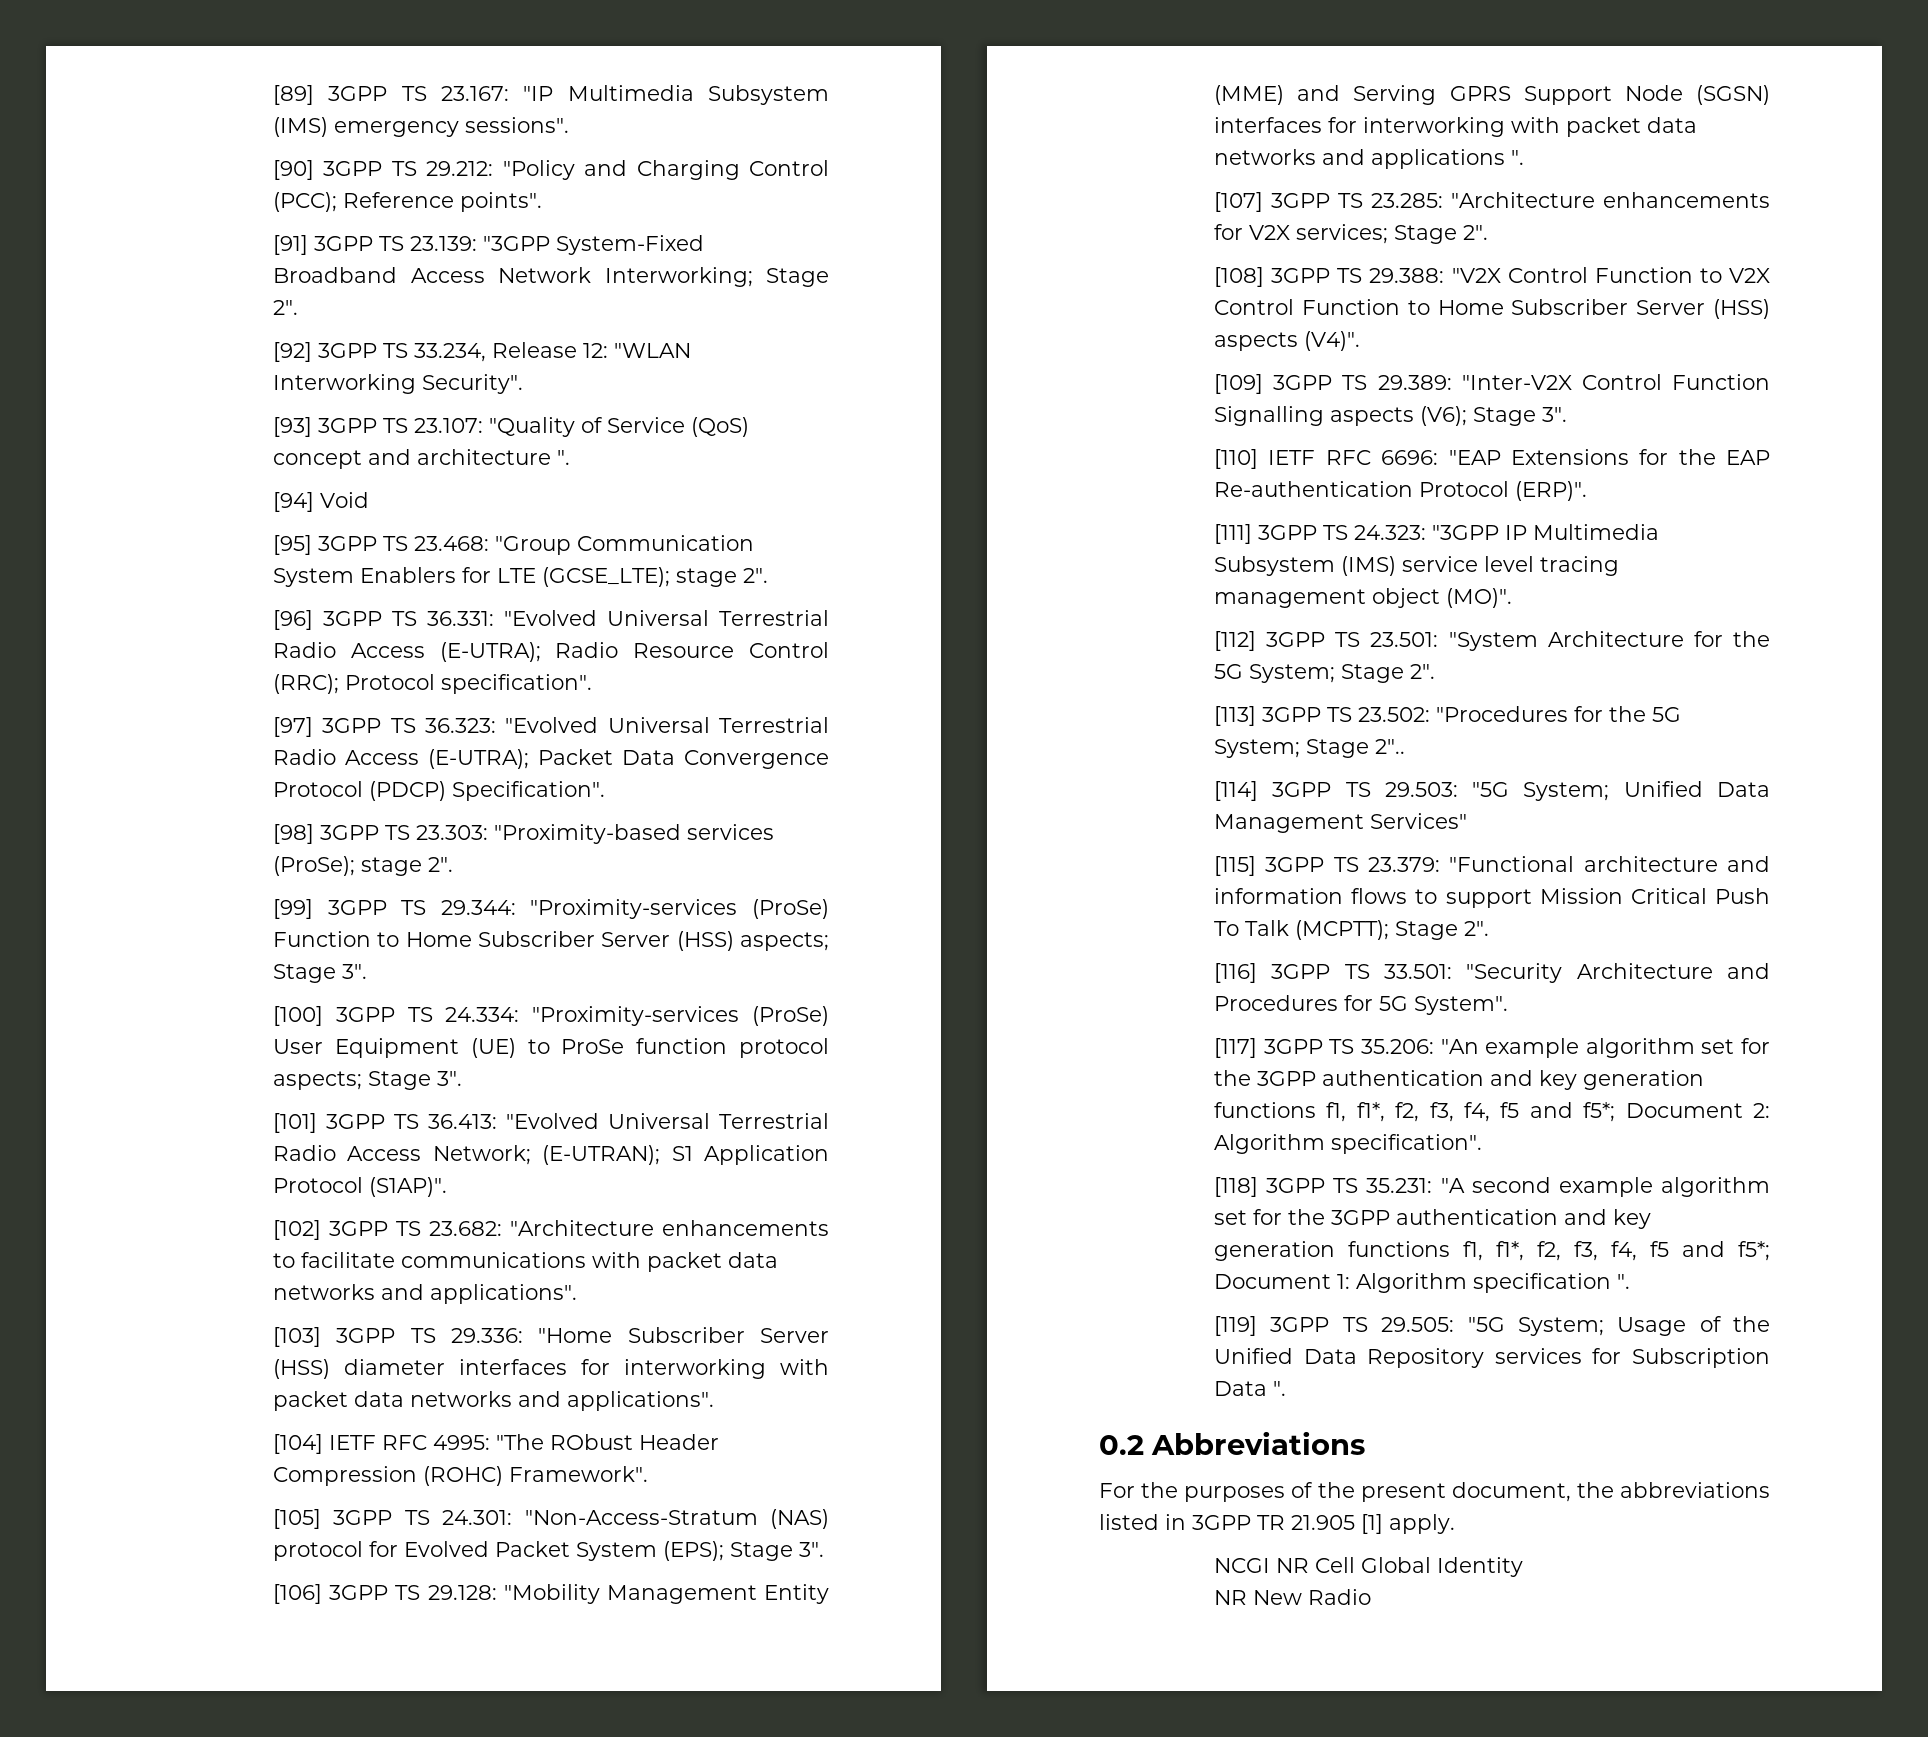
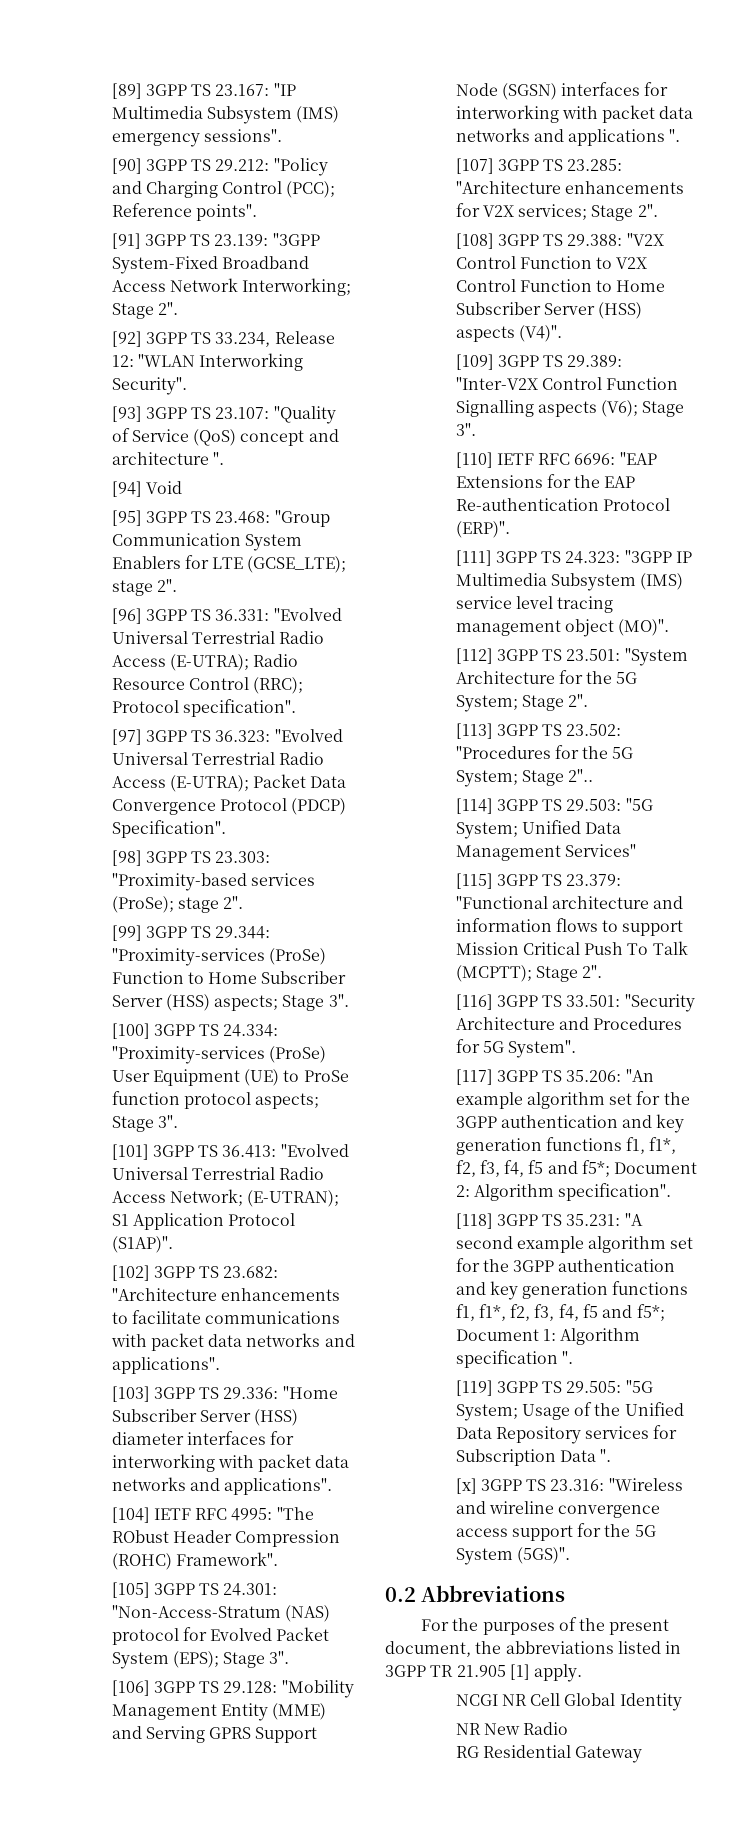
(1287, 1388) none -> [455,1478,683,1494] [455,1501,661,1518] [455,1523,656,1541] [455,1547,570,1565] // [x] 3GPP TS 23.316: "Wireless and wireline convergence access support for the 5G System (5GS)".
(1372, 1597) none -> [455,1745,643,1763] // RG Residential Gateway

